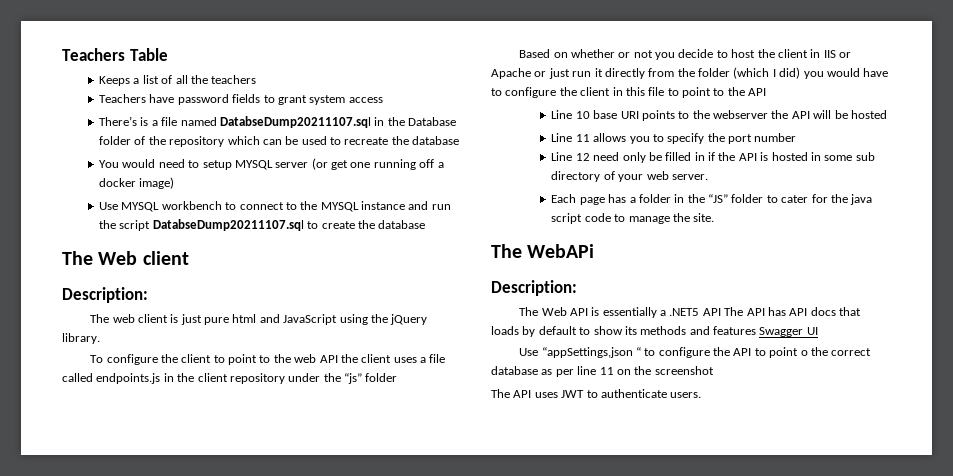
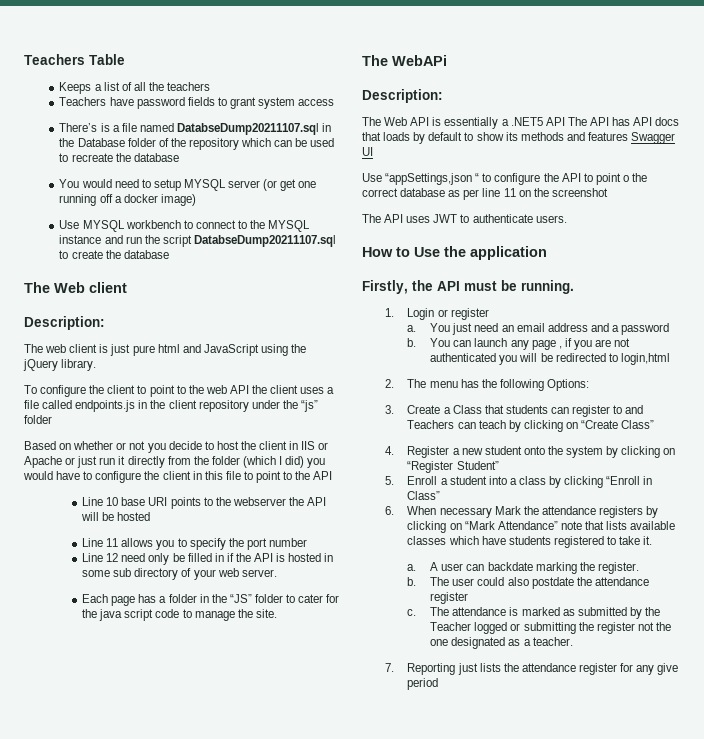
(702, 395) none -> [362,246,547,260] [362,280,574,294] [384,308,489,320] [407,323,670,335] [407,338,631,350] [430,353,670,365] [384,379,590,391] [384,405,644,417] [407,420,655,432] [384,446,676,458] [407,461,499,473] [384,476,653,488] [407,491,441,500] [384,506,659,518] [407,521,676,533] [407,536,653,548] [407,562,639,574] [407,577,649,589] [430,592,469,604] [407,607,660,619] [430,622,671,634] [430,637,573,649] [384,663,679,675] [407,678,439,690] // How to Use the application // Firstly, the API must be running. // 1. Login or register // a. You just need an email address and a password // b. You can launch any page , if you are not authenticated you will be redirected to login,html // 2. The menu has the following Options: // 3. Create a Class that students can register to and Teachers can teach by clicking on “Create Class” // 4. Register a new student onto the system by clicking on “Register Student” // 5. Enroll a student into a class by clicking “Enroll in Class” // 6. When necessary Mark the attendance registers by clicking on “Mark Attendance” note that lists available classes which have students registered to take it. // a. A user can backdate marking the register. // b. The user could also postdate the attendance register // c. The attendance is marked as submitted by the Teacher logged or submitting the register not the one designated as a teacher. // 7. Reporting just lists the attendance register for any give period

